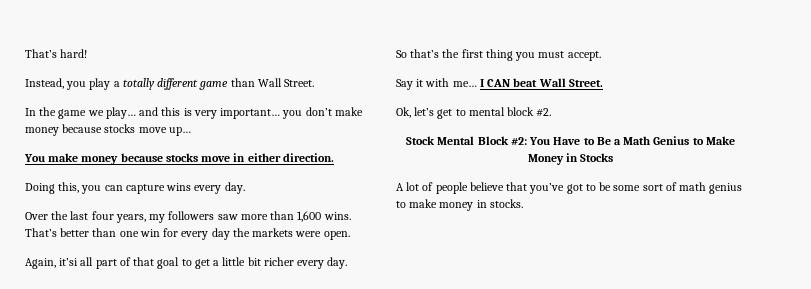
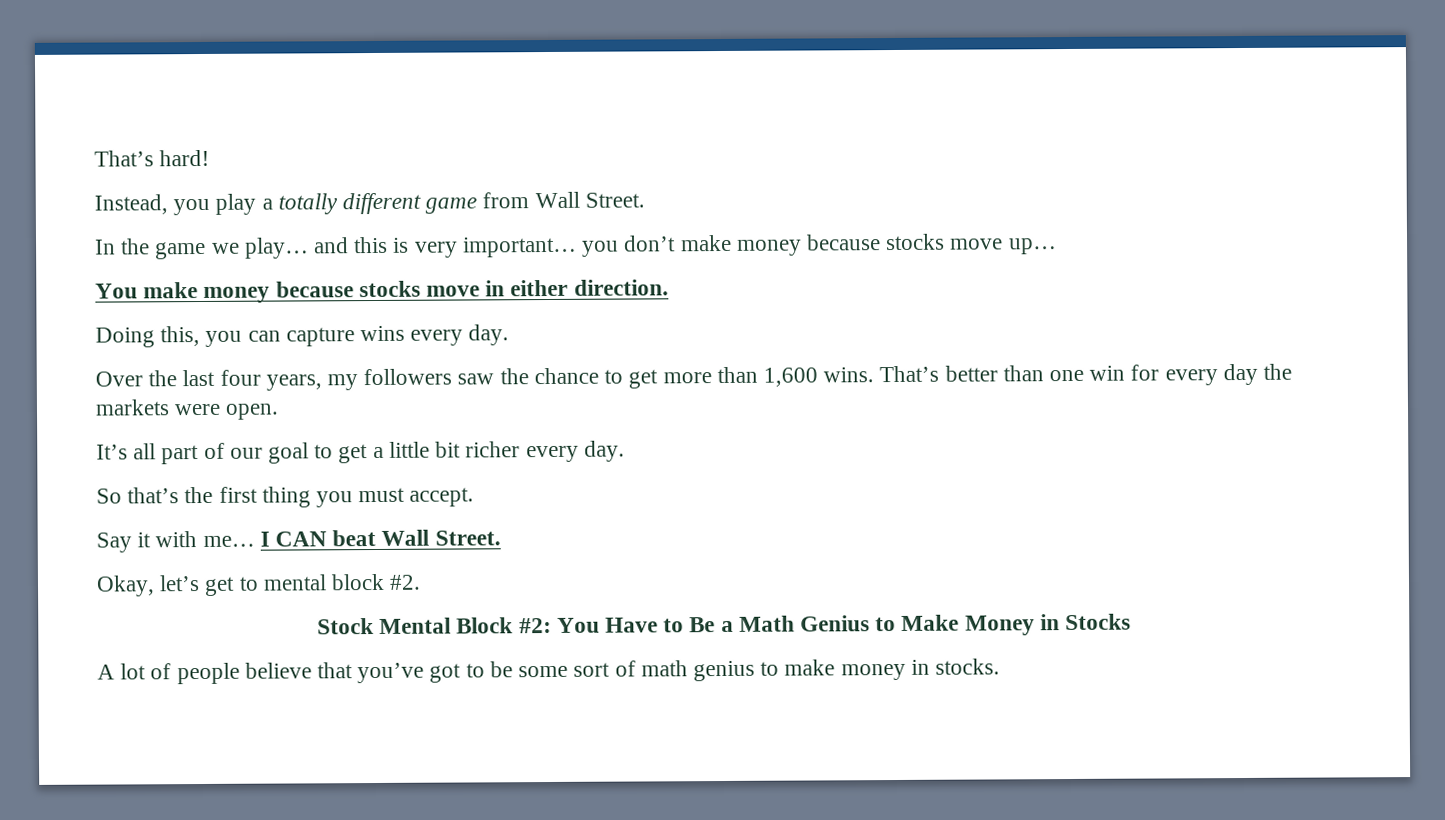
[230,78,255,87] than -> [482,192,530,209] from
(238, 217) none -> [499,367,659,389] the chance to get
[25,258,79,269] Again, it’si -> [96,444,128,460] It’s
[133,257,155,266] that -> [229,447,263,459] our
[396,107,411,118] Ok, -> [96,575,155,597] Okay,

